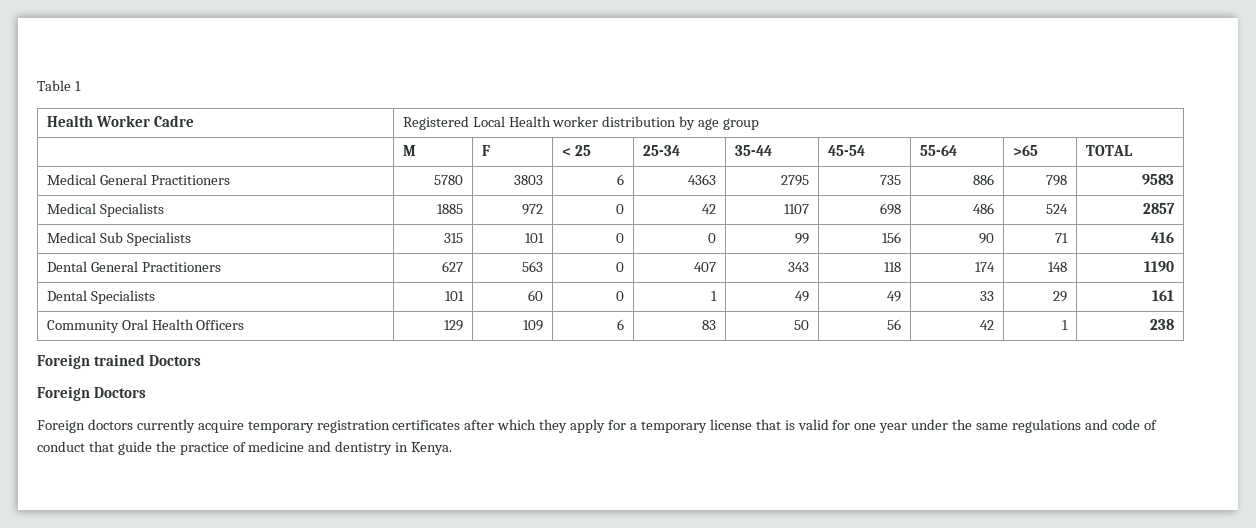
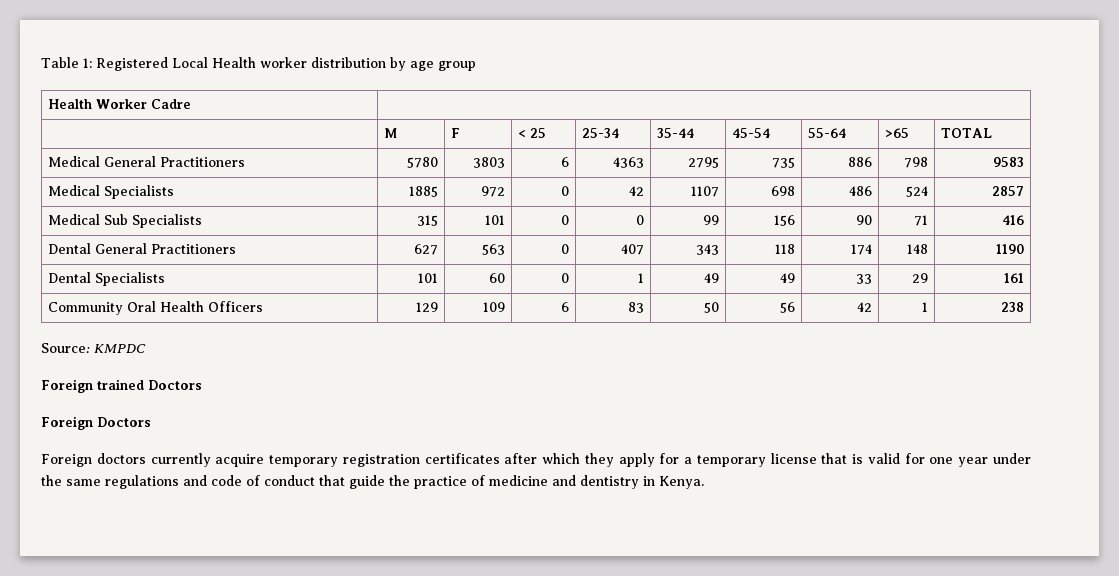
[74,81,81,91] [46,115,194,127] 1 // Health Worker Cadre | -> [83,58,92,68] 1:
(760, 124) none -> [47,99,191,109] // Health Worker Cadre |
(1175, 324) none -> [41,343,146,353] // Source: KMPDC

